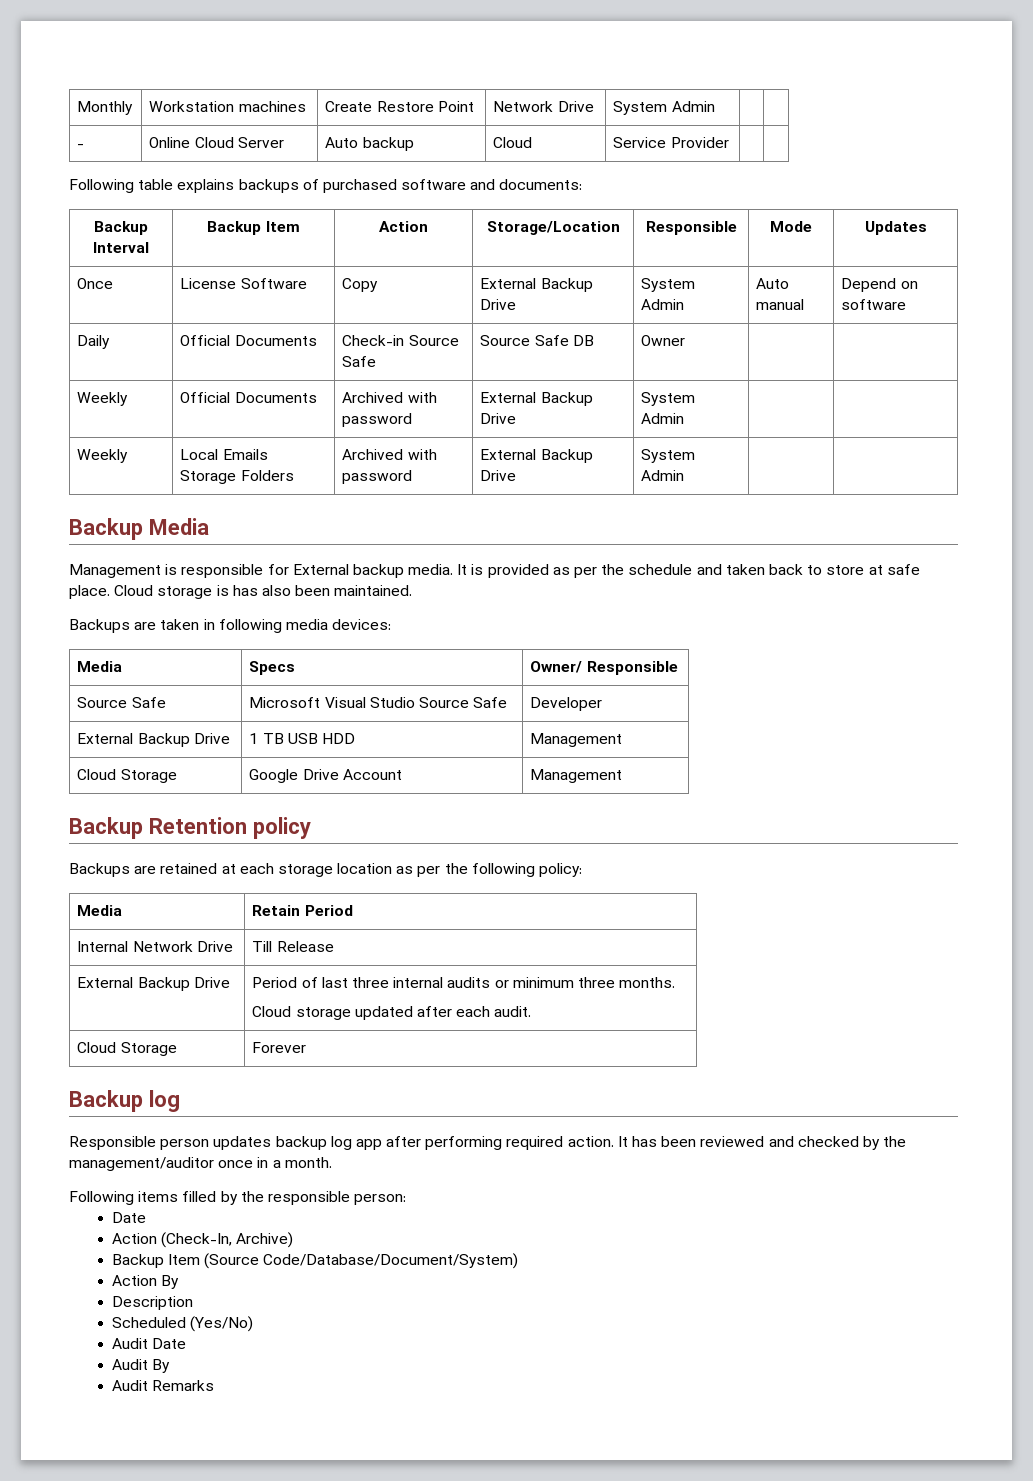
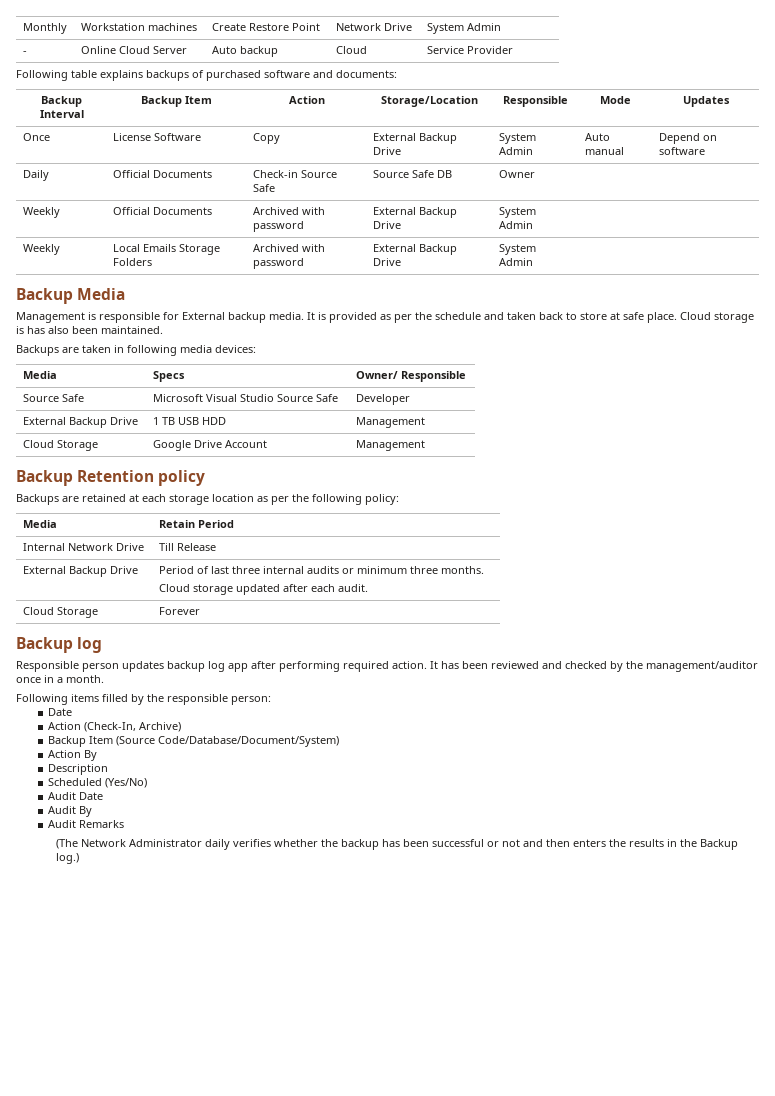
(214, 1385) none -> [55,839,738,850] [55,853,79,864] // (The Network Administrator daily verifies whether the backup has been successful or not and then enters the results in the Backup log.)

